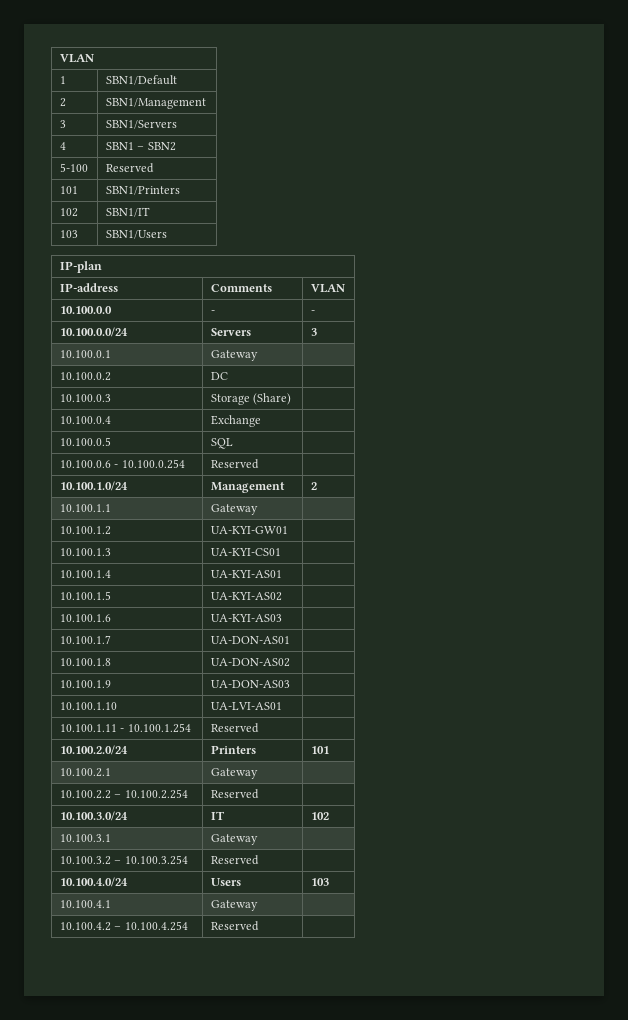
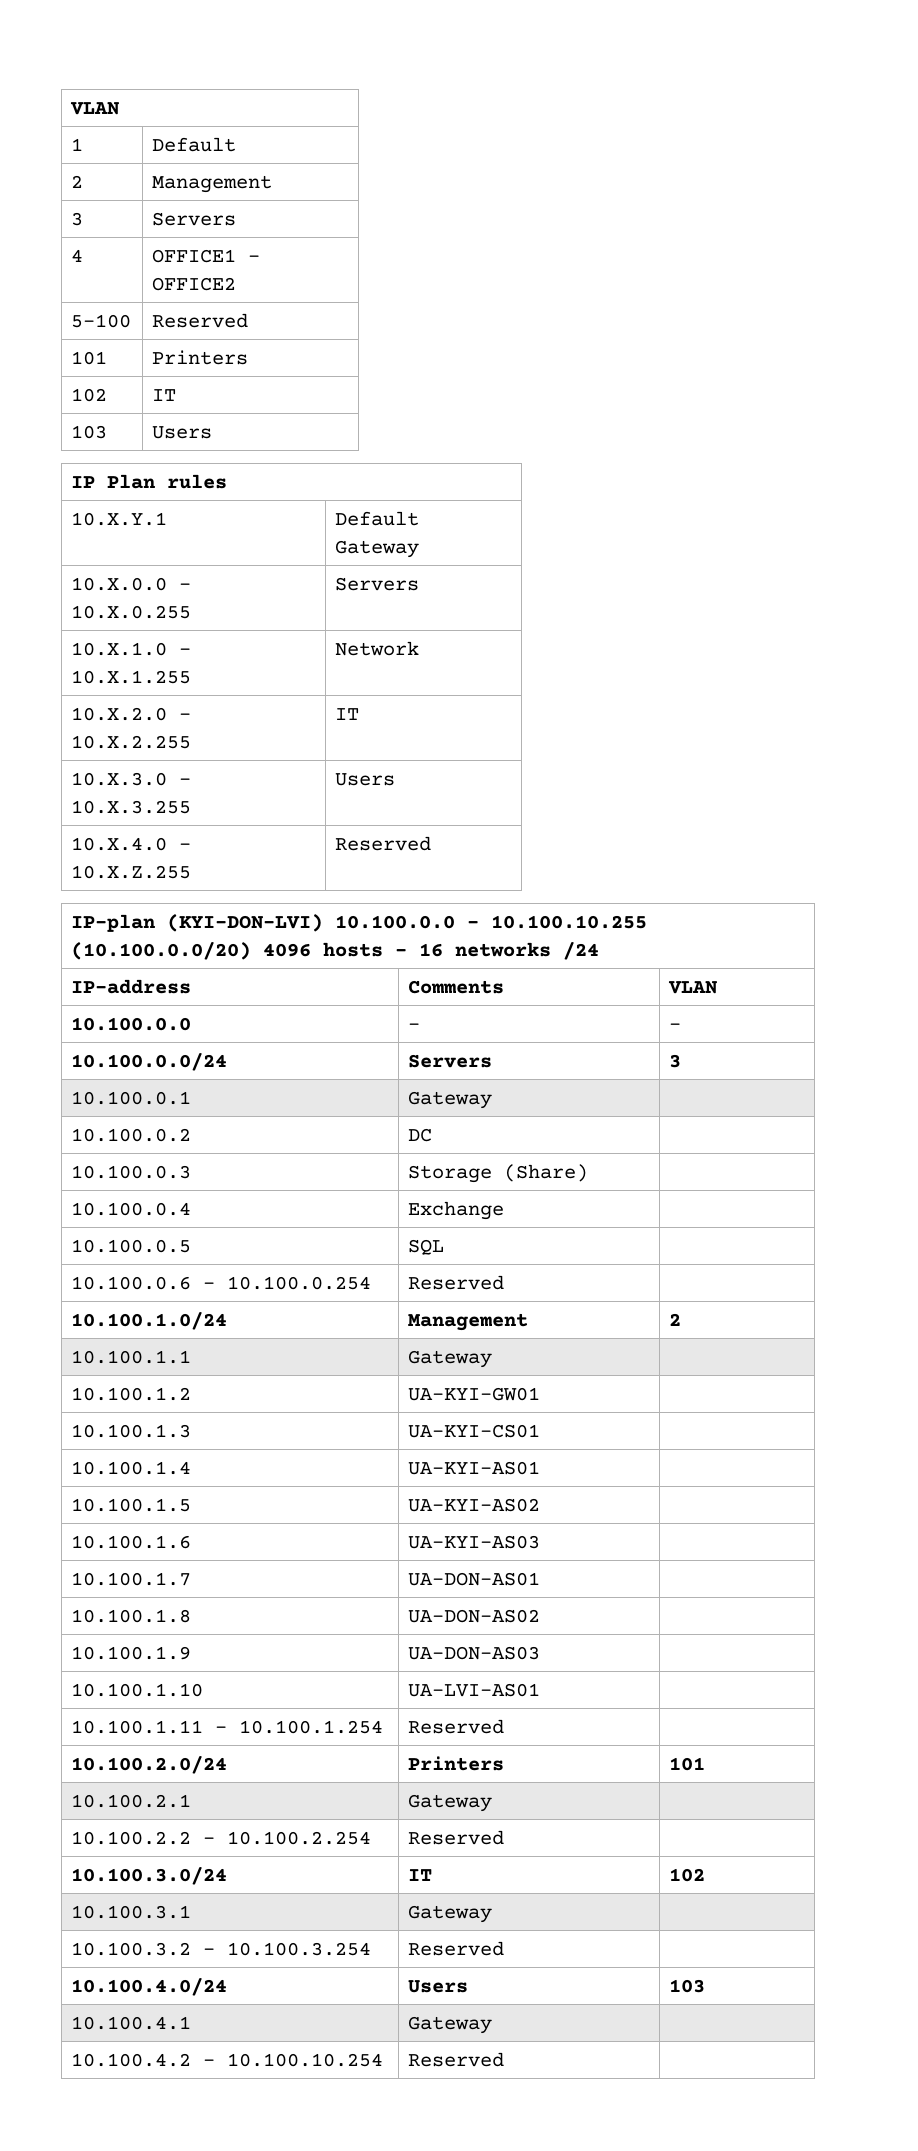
[105,75,177,85] SBN1/Default -> [152,137,237,152] Default
[105,98,206,109] SBN1/Management -> [152,175,273,193] Management
[105,120,177,129] SBN1/Servers -> [152,212,237,226] Servers
[105,142,176,151] SBN1 – SBN2 -> [152,249,261,263] [152,277,237,291] OFFICE1 – OFFICE2
[105,186,180,195] SBN1/Printers -> [152,350,249,365] Printers
[105,207,150,217] SBN1/IT -> [152,389,177,401] IT
[105,230,167,239] [59,261,102,273] SBN1/Users // IP-plan -> [152,426,213,439] [71,474,228,489] [71,512,168,526] [335,511,420,526] [335,540,420,558] [71,577,192,591] [71,605,192,619] [335,577,420,591] [71,642,192,656] [71,670,192,684] [335,641,420,656] [71,707,192,721] [71,735,192,749] [335,708,360,720] [71,772,192,786] [71,800,192,814] [335,773,396,786] [71,837,192,851] [71,865,192,879] [335,836,432,851] [71,914,648,932] [71,942,600,960] Users // IP Plan rules // 10.X.Y.1 | Default Gateway // 10.X.0.0 – 10.X.0.255 | Servers // 10.X.1.0 – 10.X.1.255 | Network // 10.X.2.0 – 10.X.2.255 | IT // 10.X.3.0 – 10.X.3.255 | Users // 10.X.4.0 – 10.X.Z.255 | Reserved // IP-plan (KYI-DON-LVI) 10.100.0.0 – 10.100.10.255 (10.100.0.0/20) 4096 hosts – 16 networks /24
[124,921,188,931] 10.100.4.254 -> [227,2053,384,2067] 10.100.10.254

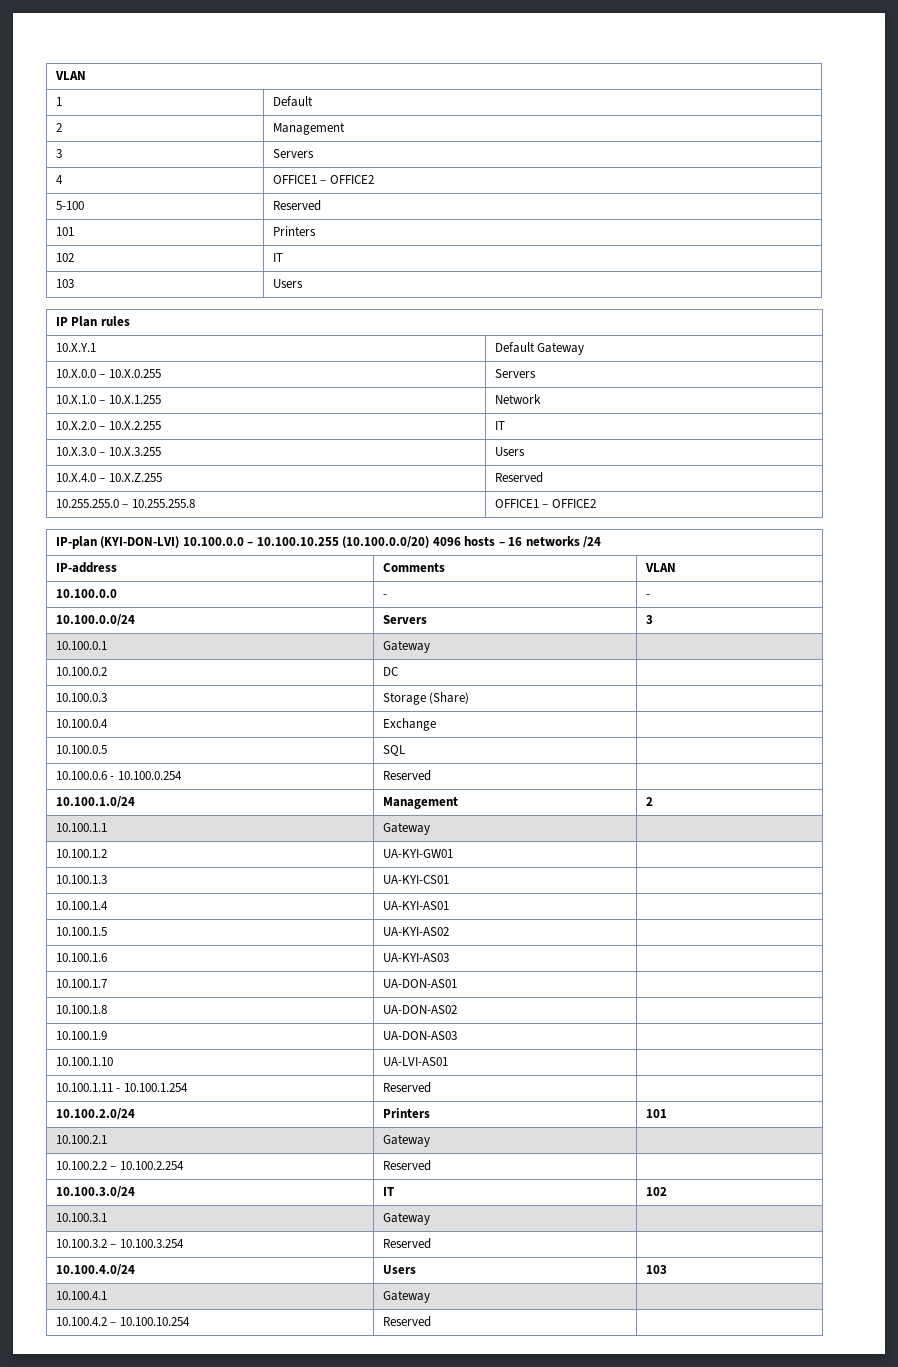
(432, 843) none -> [55,499,195,508] [494,499,596,508] // 10.255.255.0 – 10.255.255.8 | OFFICE1 – OFFICE2

